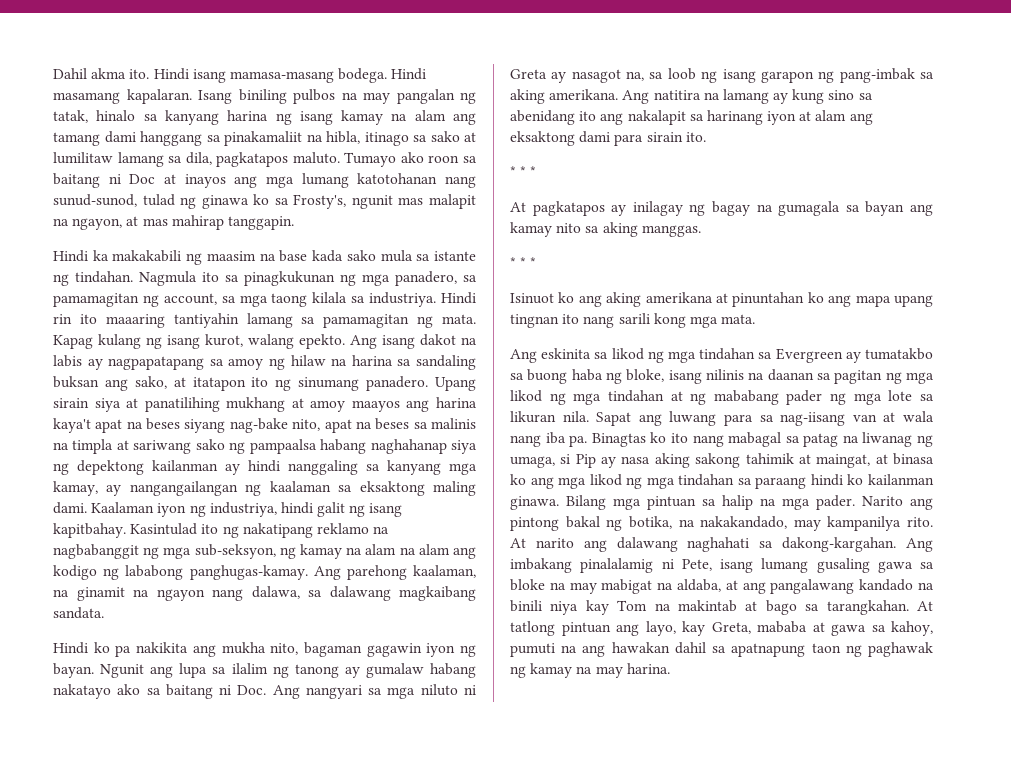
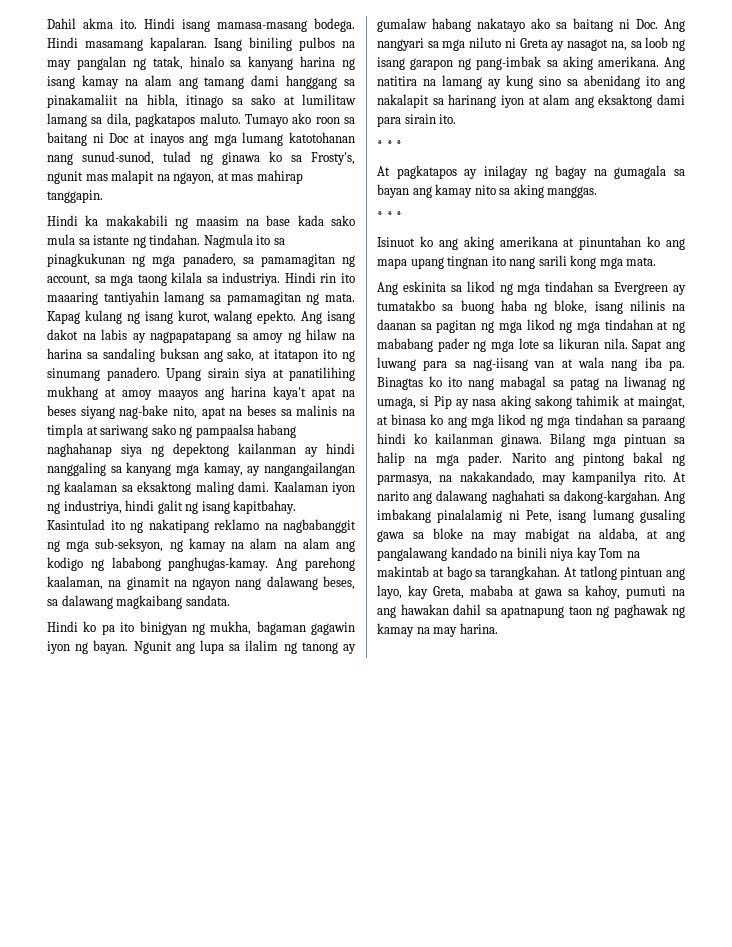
[251,586,300,599] dalawa, -> [266,576,355,590] dalawang beses,
[136,642,299,657] nakikita ang mukha nito, -> [120,621,252,635] ito binigyan ng mukha,
[628,516,672,529] botika, -> [377,474,432,485] parmasya,

